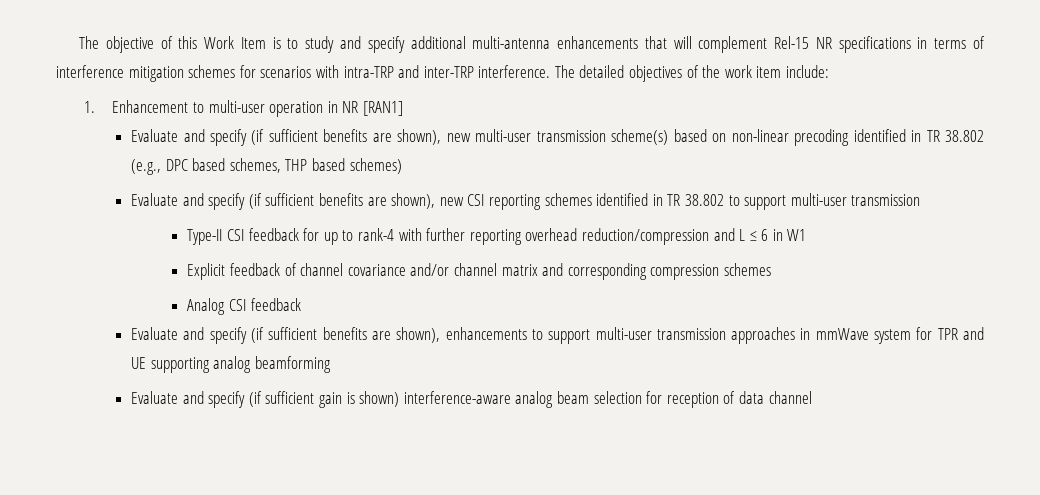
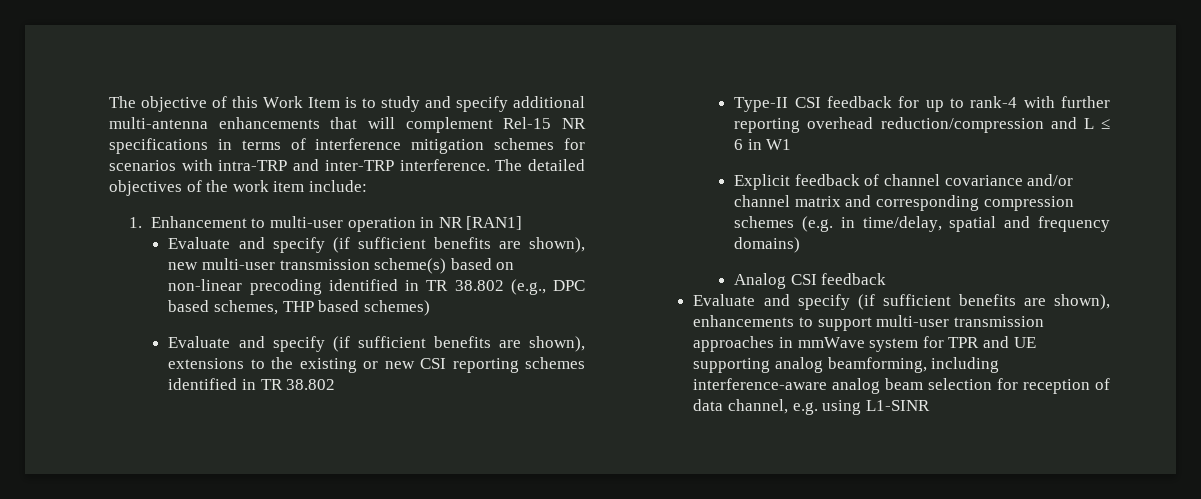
(436, 201) none -> [168,357,379,373] extensions to the existing or
[728,193,921,210] to support multi-user transmission -> (336, 384) none
(771, 269) none -> [802,216,1110,232] [734,237,801,253] (e.g. in time/delay, spatial and frequency domains)
[254,356,331,373] [131,391,400,408] beamforming // Evaluate and specify (if sufficient gain is shown) -> [827,357,1000,373] beamforming, including
[768,391,812,404] channel -> [728,399,930,415] channel, e.g. using L1-SINR

